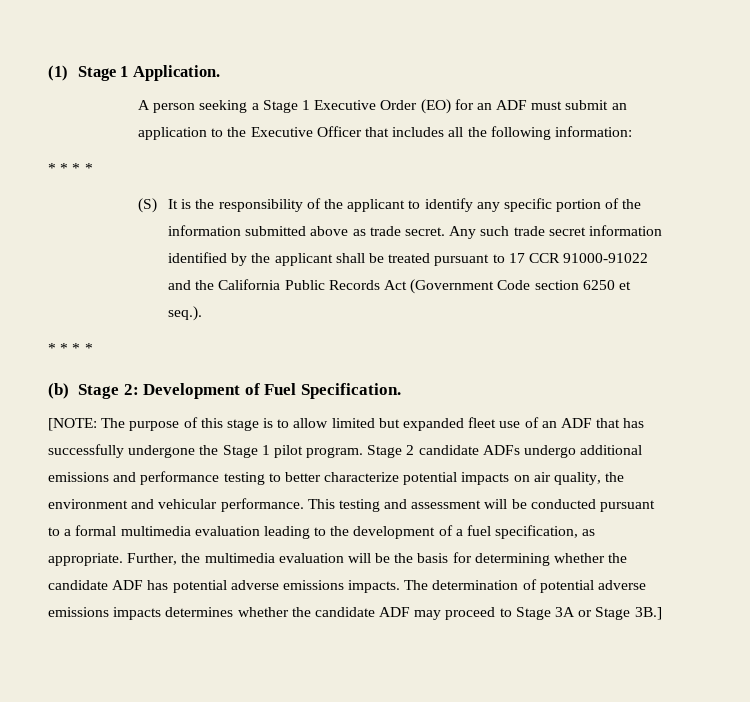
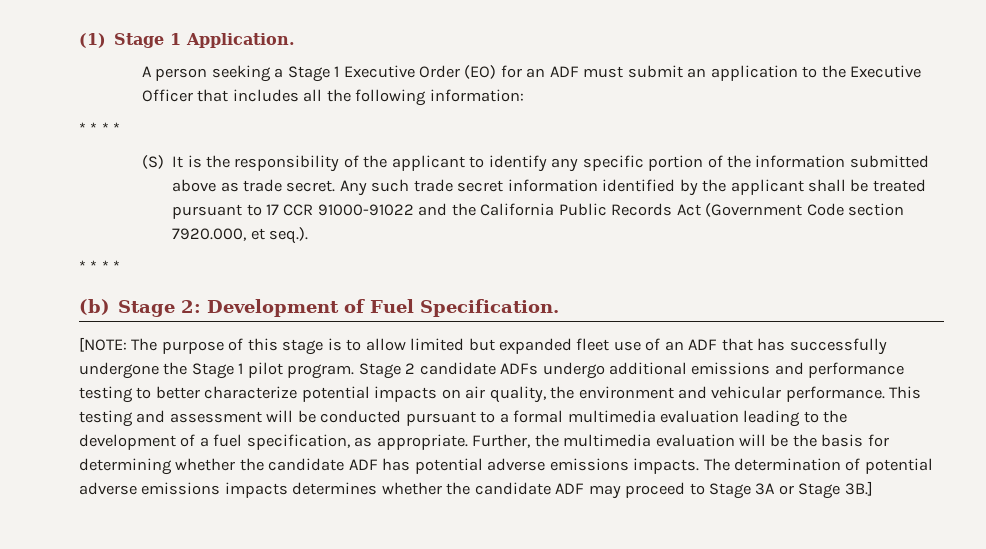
[582,280,615,290] 6250 -> [172,228,247,241] 7920.000,

